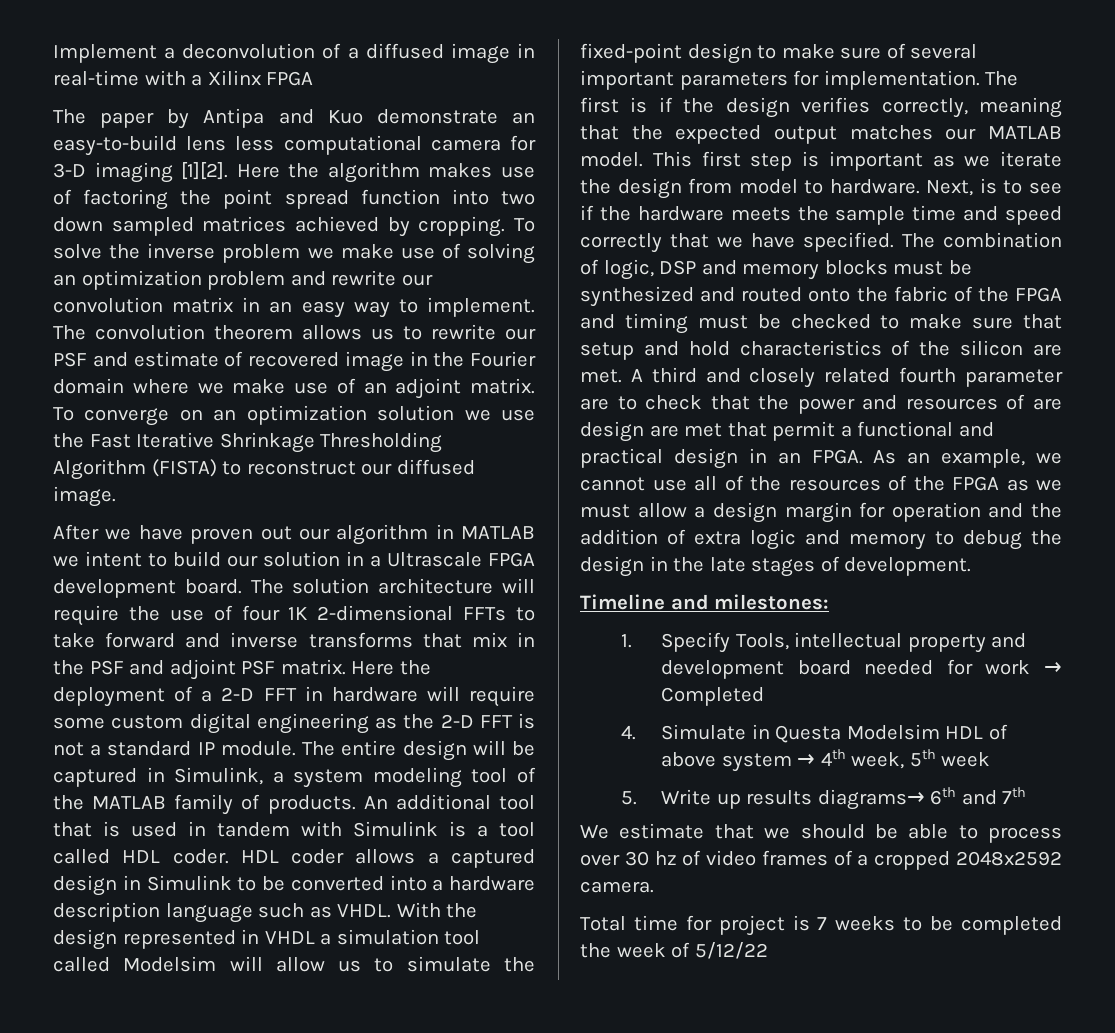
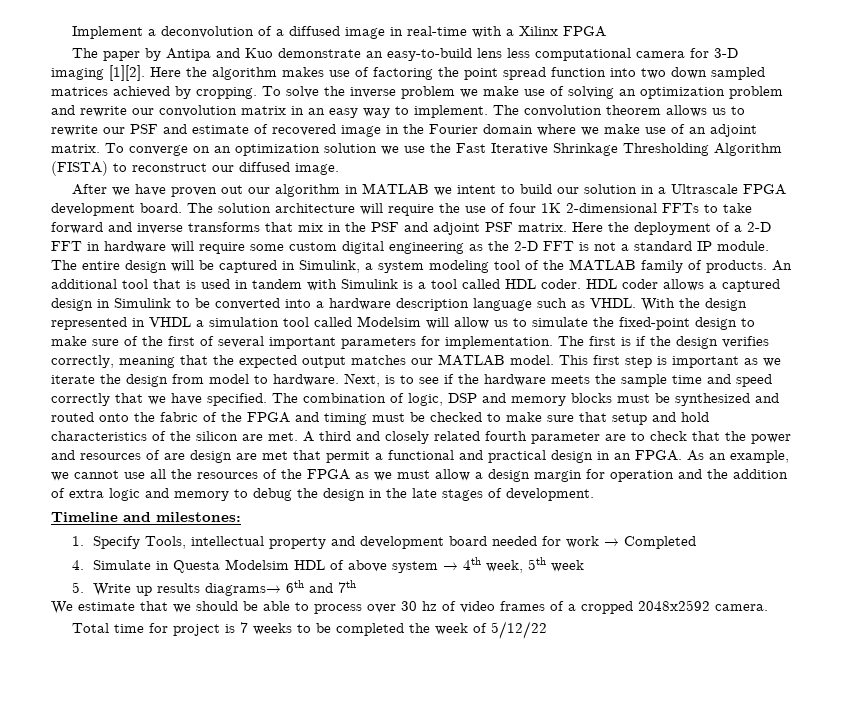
(906, 51) none -> [142,336,214,346] the first of
[724,475,744,491] of -> (166, 474) none

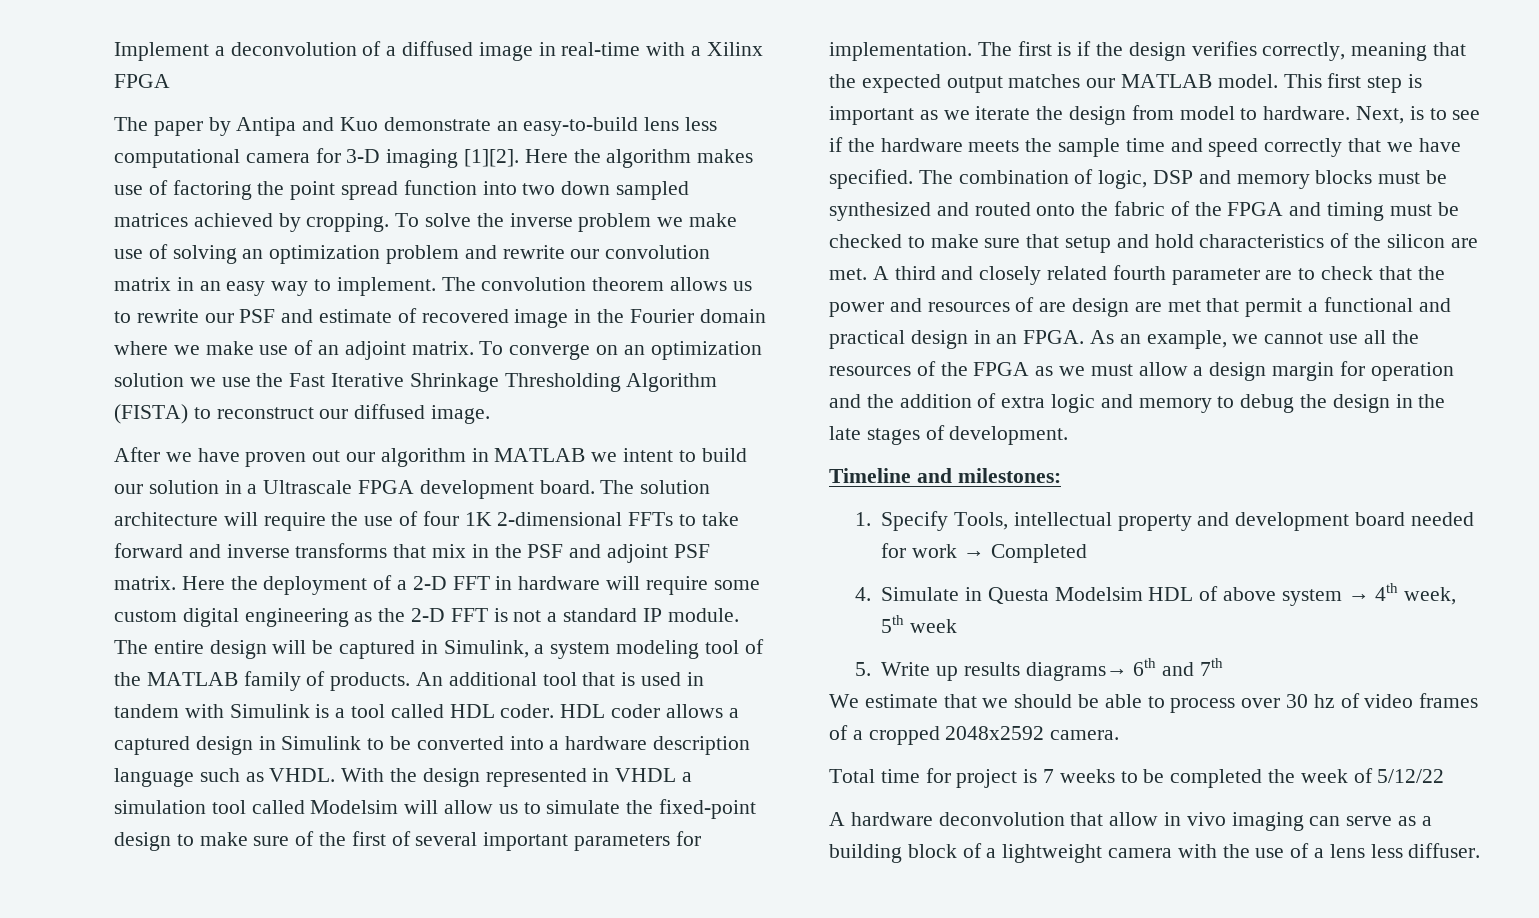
(548, 630) none -> [829,812,1432,831] [829,843,1481,863] // A hardware deconvolution that allow in vivo imaging can serve as a building block of a lightweight camera with the use of a lens less diffuser.

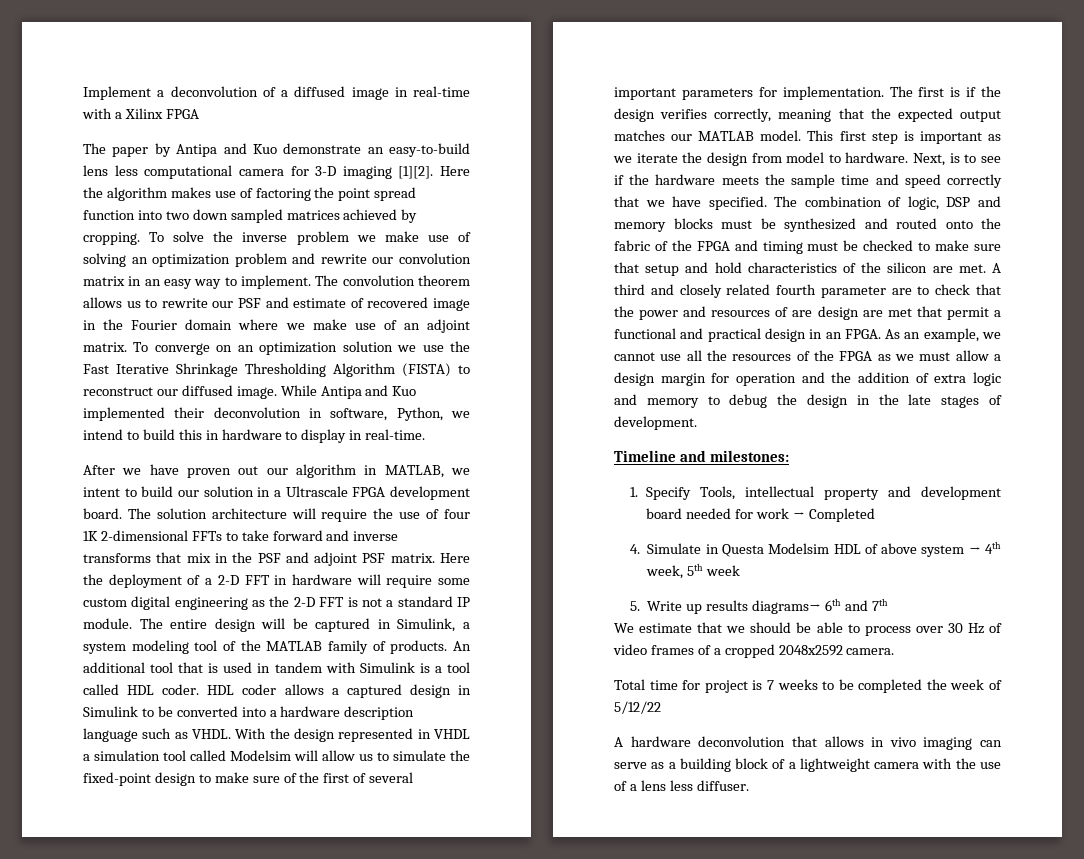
(491, 414) none -> [280,385,417,399] [83,407,470,421] [83,429,426,443] While Antipa and Kuo implemented their deconvolution in software, Python, we intend to build this in hardware to display in real-time.
[494,448,586,462] MATLAB -> [384,465,444,478] MATLAB,
[1313,694,1335,708] hz -> [967,623,984,634] Hz
[1109,812,1159,826] allow -> [824,736,864,747] allows

